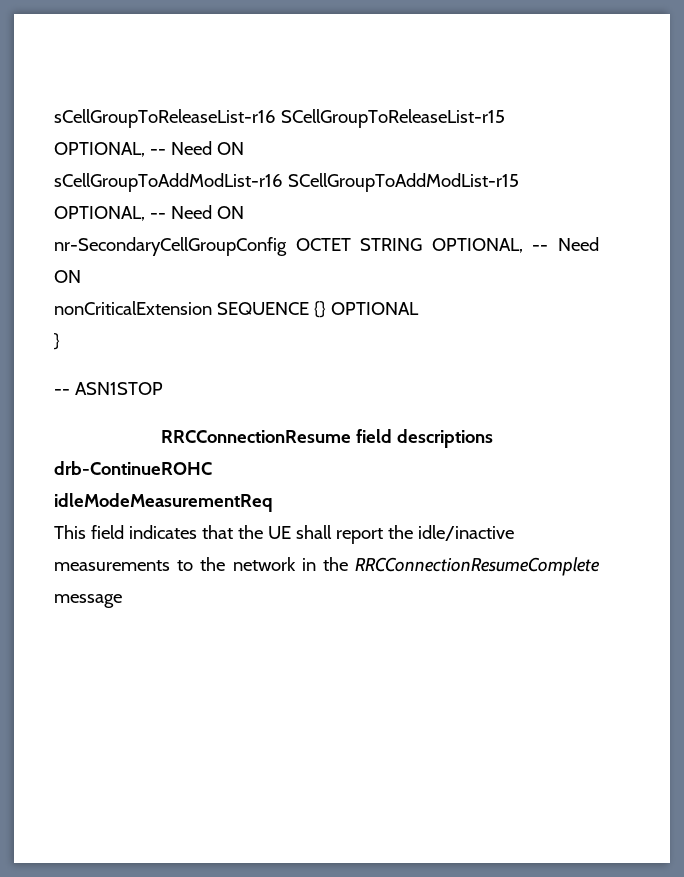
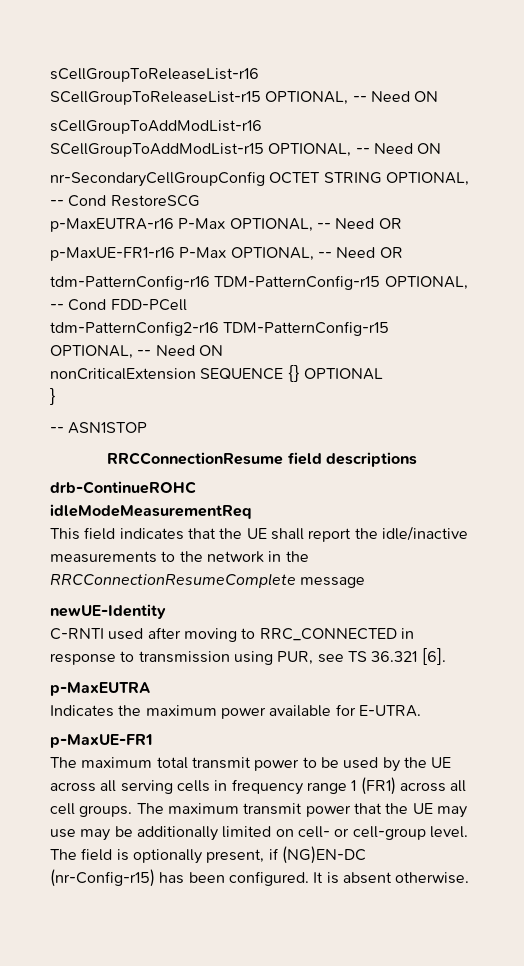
(549, 248) none -> [68,195,200,207] [50,218,402,232] [50,247,403,261] [50,275,468,290] [50,299,187,311] [50,321,390,336] [50,345,152,359] Cond RestoreSCG // p-MaxEUTRA-r16 P-Max OPTIONAL, -- Need OR // p-MaxUE-FR1-r16 P-Max OPTIONAL, -- Need OR // tdm-PatternConfig-r16 TDM-PatternConfig-r15 OPTIONAL, -- Cond FDD-PCell // tdm-PatternConfig2-r16 TDM-PatternConfig-r15 OPTIONAL, --
(122, 601) none -> [50,604,166,619] [50,627,414,642] [50,648,446,665] [50,682,150,696] [50,704,421,719] [50,734,153,748] [50,757,452,772] [50,777,467,795] [50,803,467,818] [50,826,468,841] [50,846,366,864] [50,869,470,887] // newUE-Identity // C-RNTI used after moving to RRC_CONNECTED in response to transmission using PUR, see TS 36.321 [6]. // p-MaxEUTRA // Indicates the maximum power available for E-UTRA. // p-MaxUE-FR1 // The maximum total transmit power to be used by the UE across all serving cells in frequency range 1 (FR1) across all cell groups. The maximum transmit power that the UE may use may be additionally limited on cell- or cell-group level. The field is optionally present, if (NG)EN-DC (nr-Config-r15) has been configured. It is absent otherwise.

